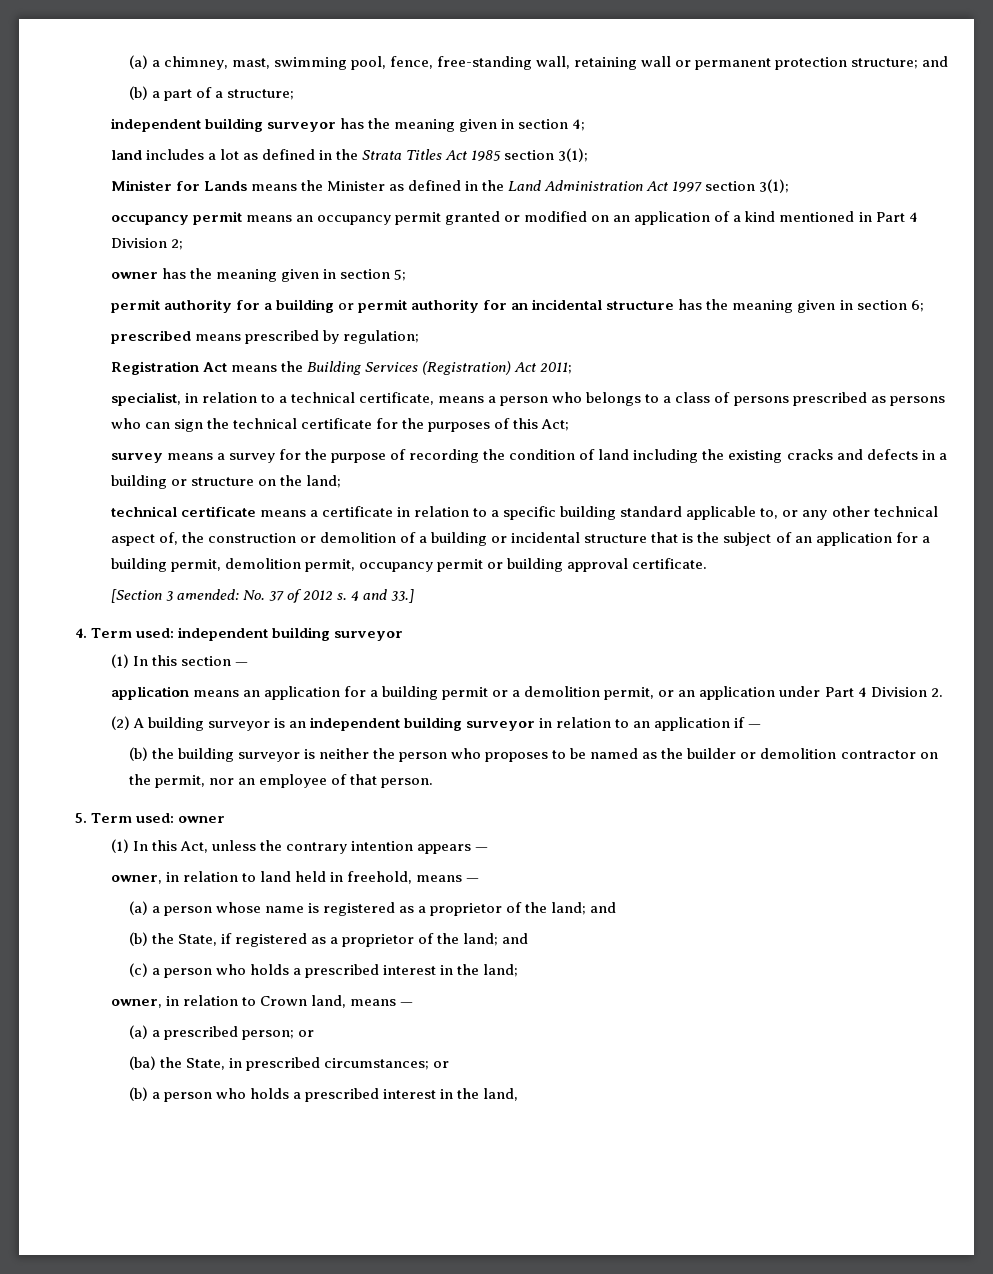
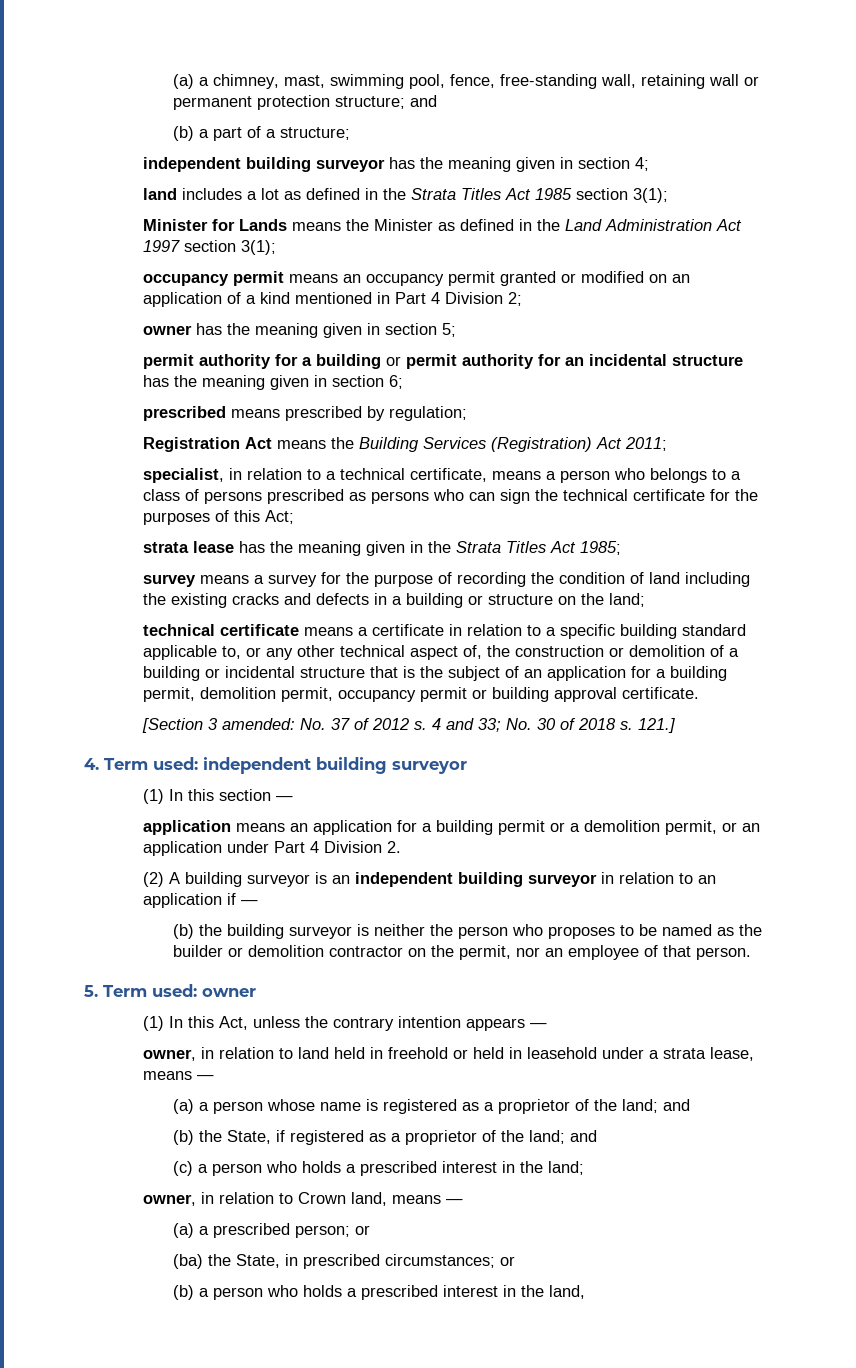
(570, 425) none -> [143,541,622,556] // strata lease has the meaning given in the Strata Titles Act 1985;
[391,589,415,603] 33.] -> [478,718,676,733] 33; No. 30 of 2018 s. 121.]
[347,871,413,884] freehold, -> [388,1047,755,1061] freehold or held in leasehold under a strata lease,

